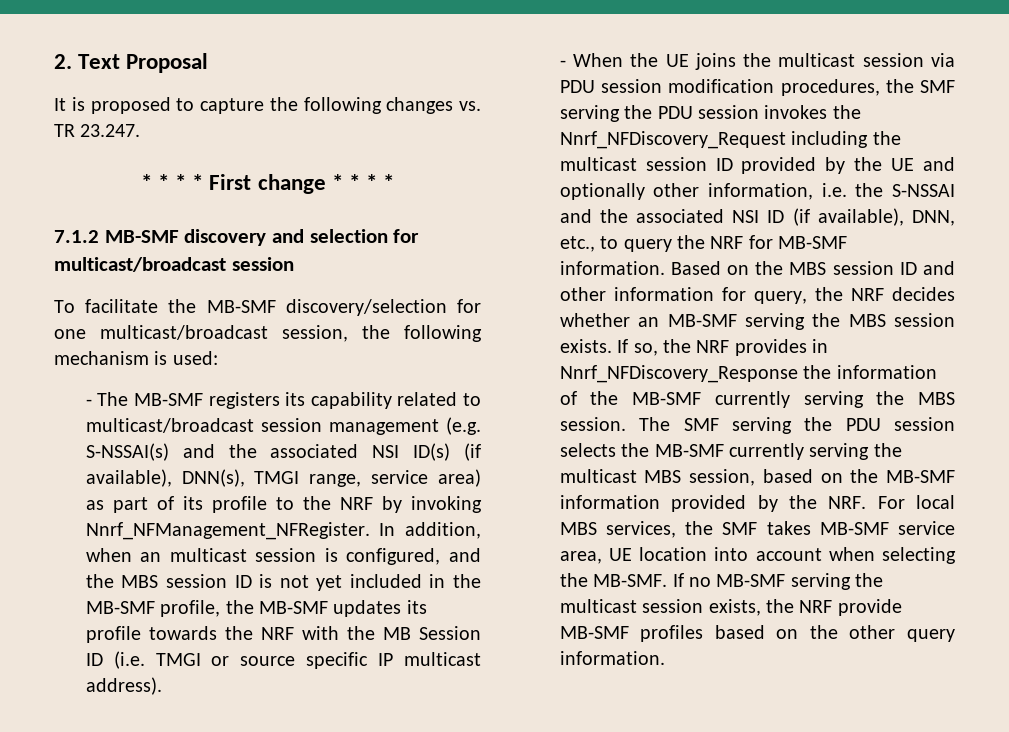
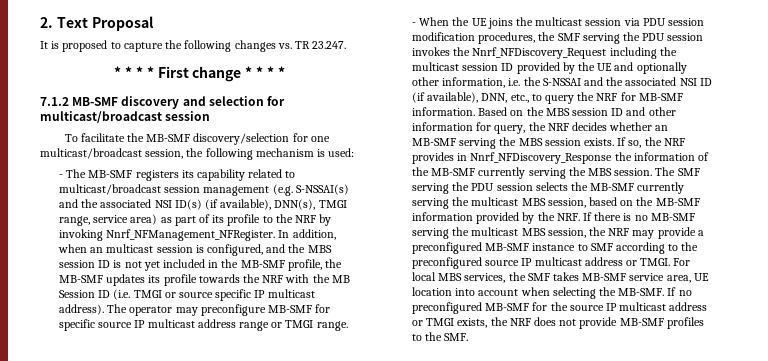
(162, 686) none -> [107,304,331,316] [58,319,348,331] The operator may preconfigure MB-SMF for specific source IP multicast address range or TMGI range.
(867, 502) none -> [582,212,695,221] [411,227,704,239] [411,242,699,254] [411,257,671,269] If there is no MB-SMF serving the multicast MBS session, the NRF may provide a preconfigured MB-SMF instance to SMF according to the preconfigured source IP multicast address or TMGI.
[716,573,884,590] [559,599,704,613] MB-SMF serving the multicast session -> [411,302,708,314] [411,318,455,326] preconfigured MB-SMF for the source IP multicast address or TMGI
(833, 606) none -> [533,317,577,326] does not
[714,625,956,642] [559,651,665,665] based on the other query information. -> [411,332,469,341] to the SMF.

